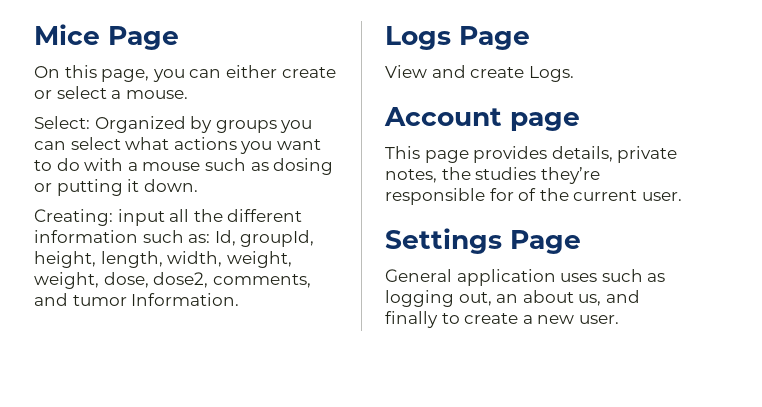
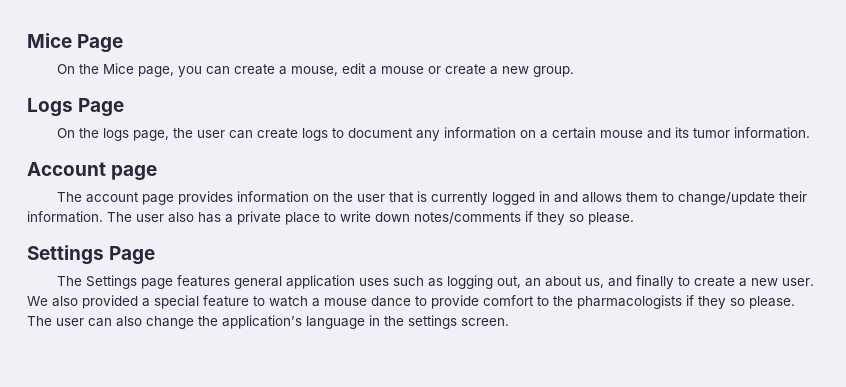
[64,65,97,78] this -> [79,63,135,74] the Mice
[225,65,336,78] [34,86,188,99] [34,116,313,133] [34,137,321,154] [34,158,334,175] [34,179,198,196] [34,209,303,226] [34,230,315,247] [34,251,292,268] [34,272,311,289] [34,293,240,306] [385,26,530,50] [385,65,574,82] [384,107,580,131] [385,146,678,163] [385,167,600,184] [385,188,682,205] [385,228,581,254] [385,269,452,282] either create or select a mouse. // Select: Organized by groups you can select what actions you want to do with a mouse such as dosing or putting it down. // Creating: input all the different information such as: Id, groupId, height, length, width, weight, weight, dose, dose2, comments, and tumor Information. // Logs Page // View and create Logs. // Account page // This page provides details, private notes, the studies they’re responsible for of the current user. // Settings Page // General -> [234,63,575,77] [27,98,125,117] [57,127,811,141] [27,162,158,181] [57,191,808,205] [27,211,634,225] [27,245,156,265] [57,275,283,289] create a mouse, edit a mouse or create a new group. // Logs Page // On the logs page, the user can create logs to document any information on a certain mouse and its tumor information. // Account page // The account page provides information on the user that is currently logged in and allows them to change/update their information. The user also has a private place to write down notes/comments if they so please. // Settings Page // The Settings page features general
(619, 319) none -> [27,295,795,309] [27,315,509,329] We also provided a special feature to watch a mouse dance to provide comfort to the pharmacologists if they so please. The user can also change the application’s language in the settings screen.

